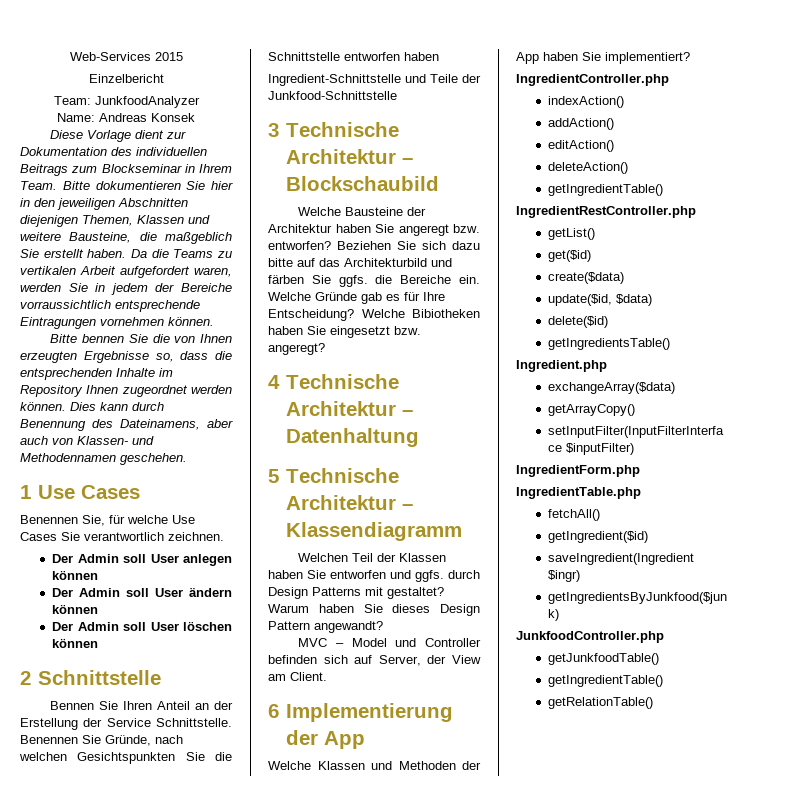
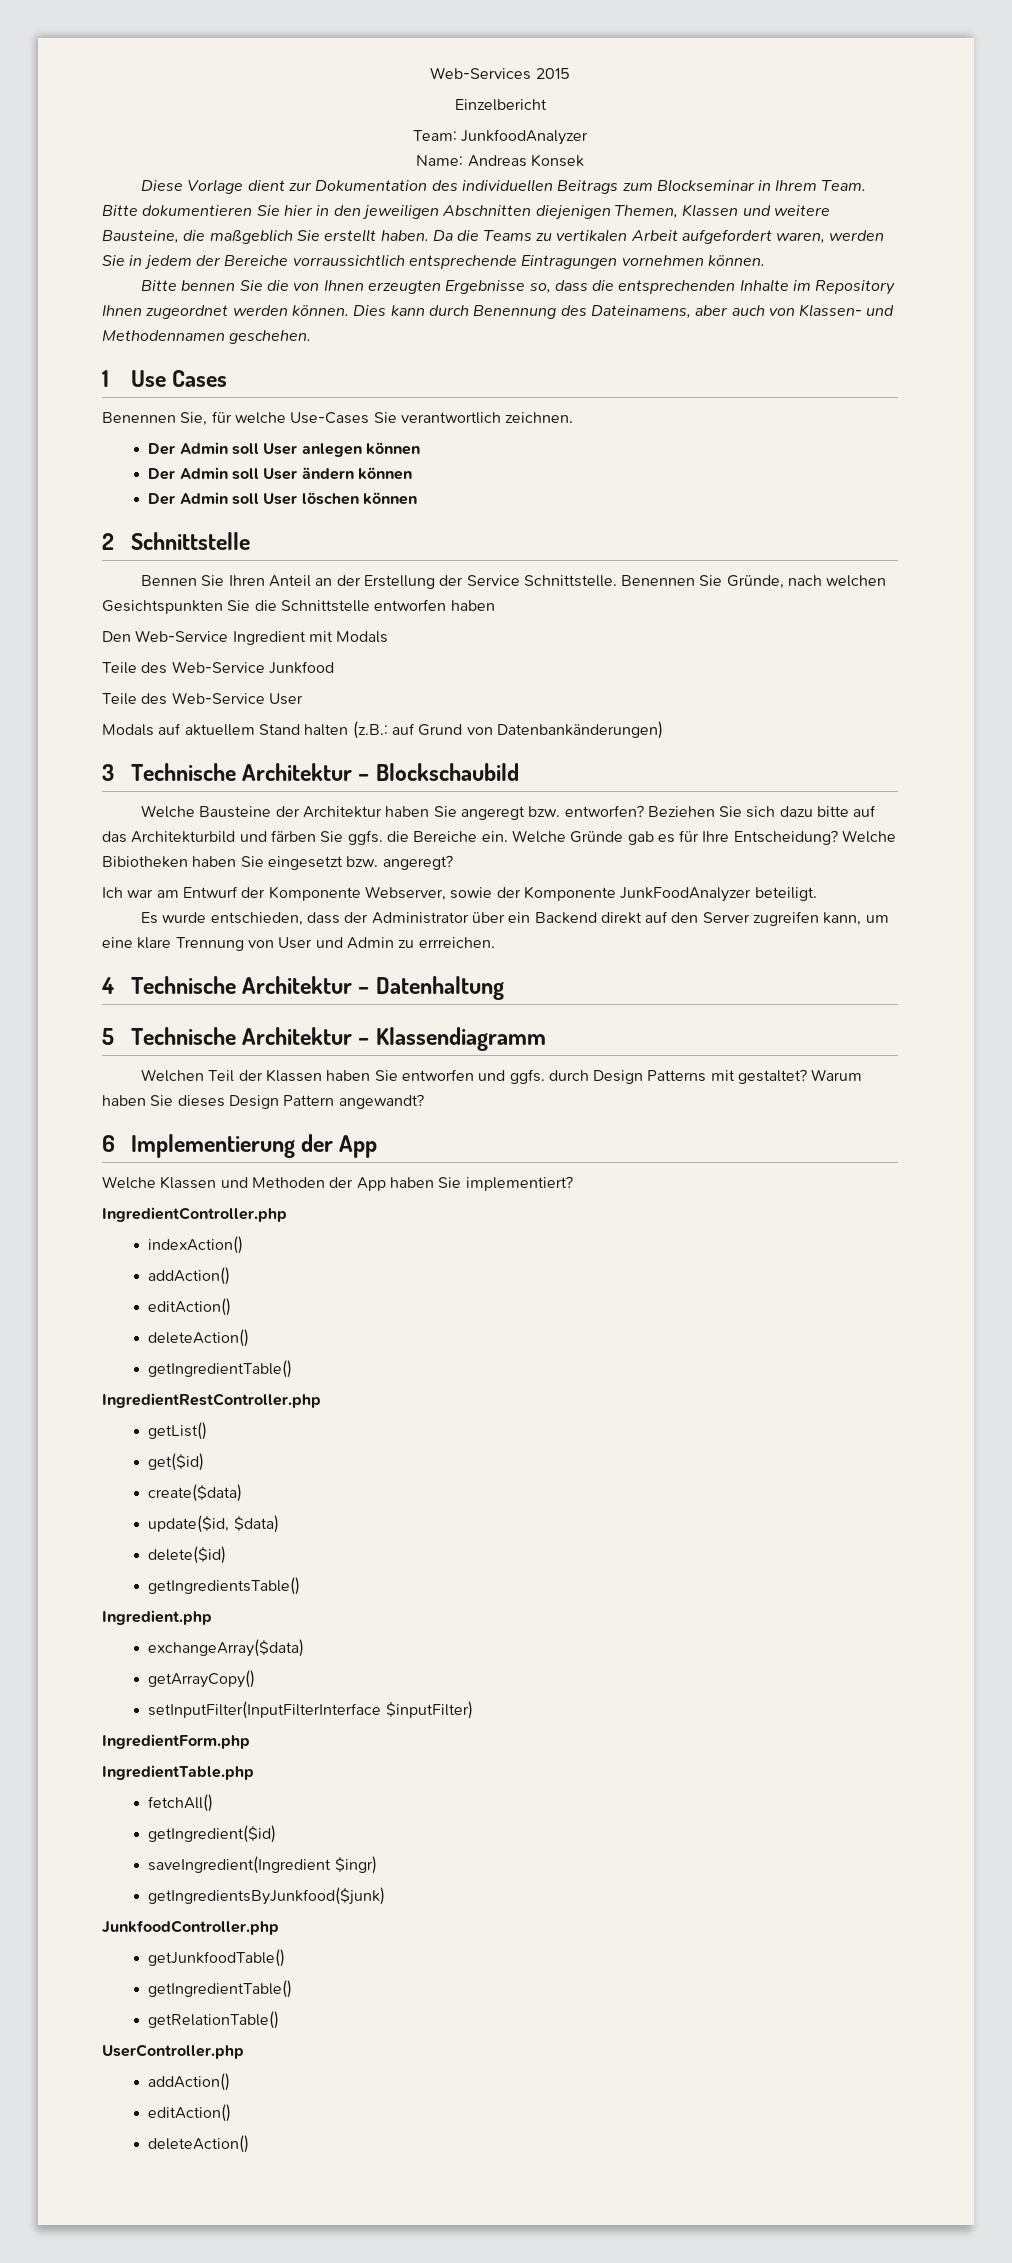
[172,515,195,524] [20,532,57,541] Use Cases -> [290,412,370,424] Use-Cases
[268,74,481,86] [268,91,397,100] Ingredient-Schnittstelle und Teile der Junkfood-Schnittstelle -> [102,630,389,645] [102,661,334,674] [102,692,303,705] [102,721,663,739] Den Web-Service Ingredient mit Modals // Teile des Web-Service Junkfood // Teile des Web-Service User // Modals auf aktuellem Stand halten (z.B.: auf Grund von Datenbankänderungen)
(325, 349) none -> [102,886,817,902] [140,911,889,926] [102,937,495,951] // Ich war am Entwurf der Komponente Webserver, sowie der Komponente JunkFoodAnalyzer beteiligt. // Es wurde entschieden, dass der Administrator über ein Backend direkt auf den Server zugreifen kann, um eine klare Trennung von User und Admin zu errreichen.
[298,638,481,647] [268,655,481,666] [268,672,327,681] // MVC – Model und Controller befinden sich auf Server, der View am Client. -> (424, 1101) none
(654, 703) none -> [102,2044,244,2059] [148,2073,231,2091] [148,2104,232,2122] [148,2135,250,2153] // UserController.php // addAction() // editAction() // deleteAction()

